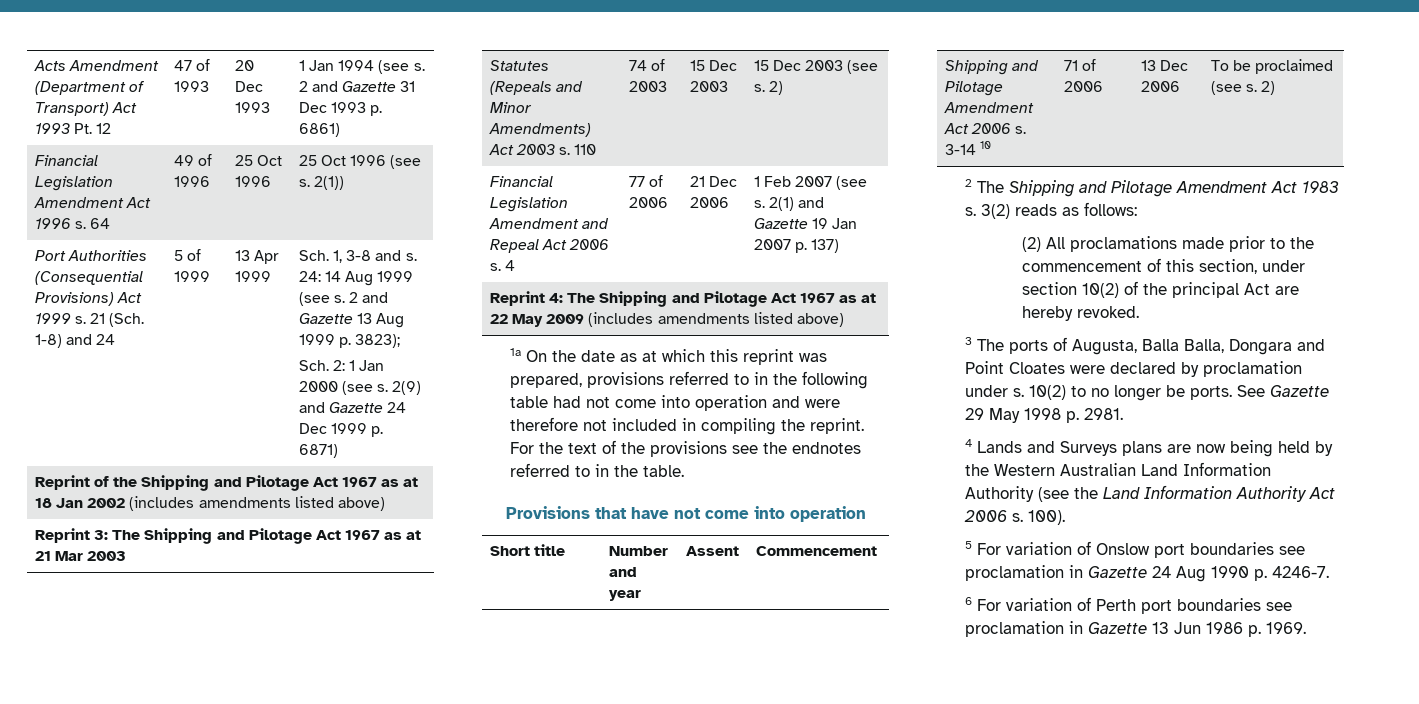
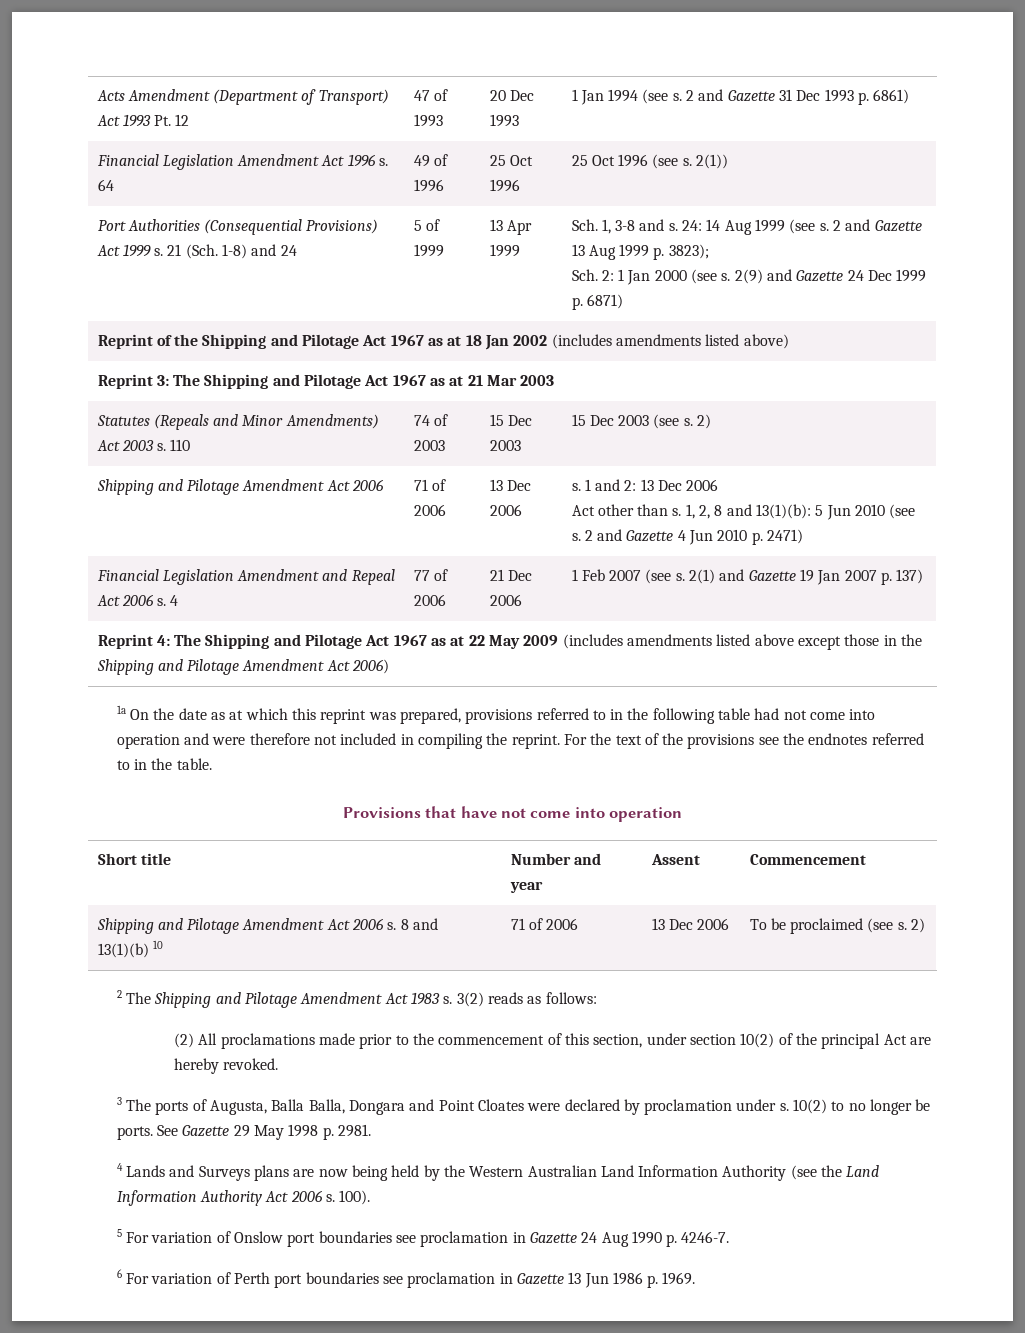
(783, 88) none -> [96,479,385,495] [413,479,446,491] [413,504,446,516] [489,479,531,491] [489,504,522,516] [571,479,719,491] [571,504,916,520] [571,529,804,545] // Shipping and Pilotage Amendment Act 2006 | 71 of 2006 | 13 Dec 2006 | s. 1 and 2: 13 Dec 2006 // Act other than s. 1, 2, 8 and 13(1)(b): 5 Jun 2010 (see s. 2 and Gazette 4 Jun 2010 p. 2471)
[796,313,844,327] above) -> [754,634,922,650] [96,659,390,675] above except those in the Shipping and Pilotage Amendment Act 2006)
[944,144,976,155] 3-14 -> [400,918,439,930] [97,943,149,958] 8 and 13(1)(b)

